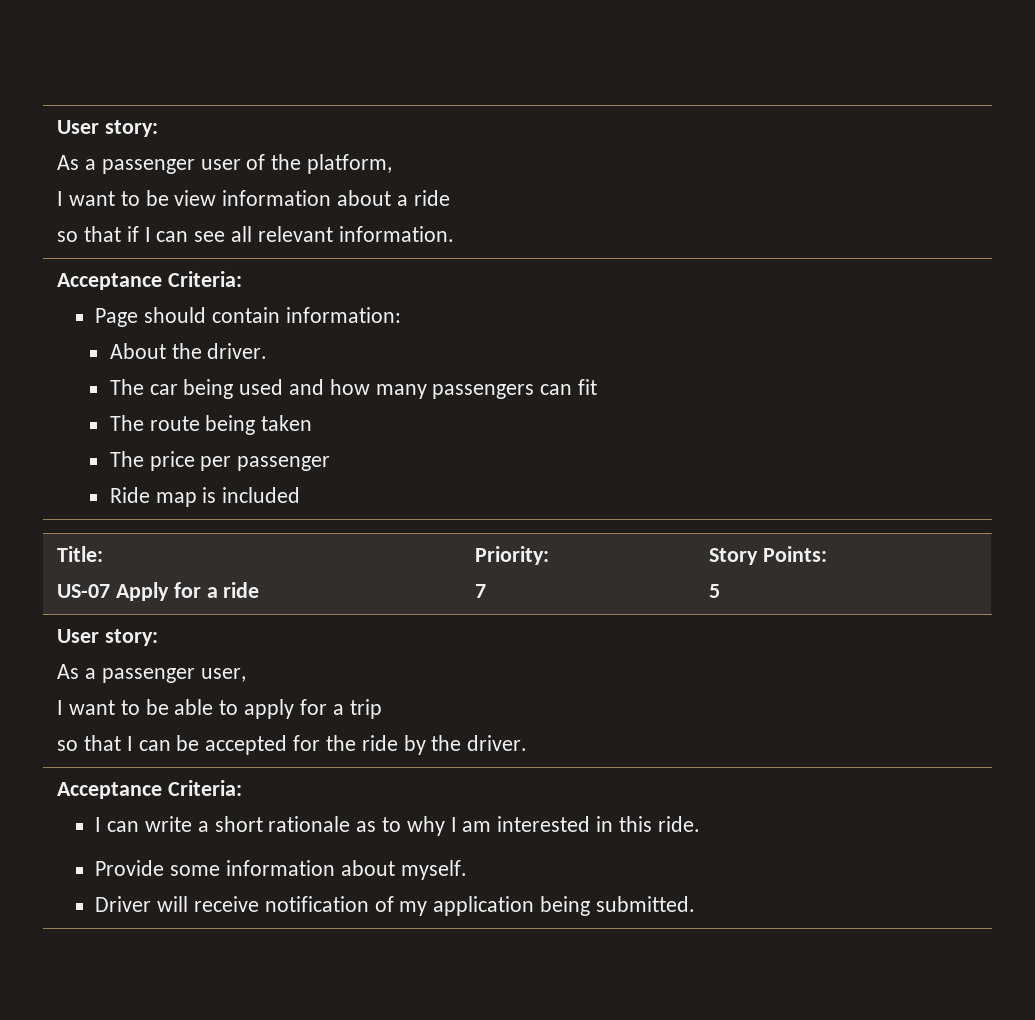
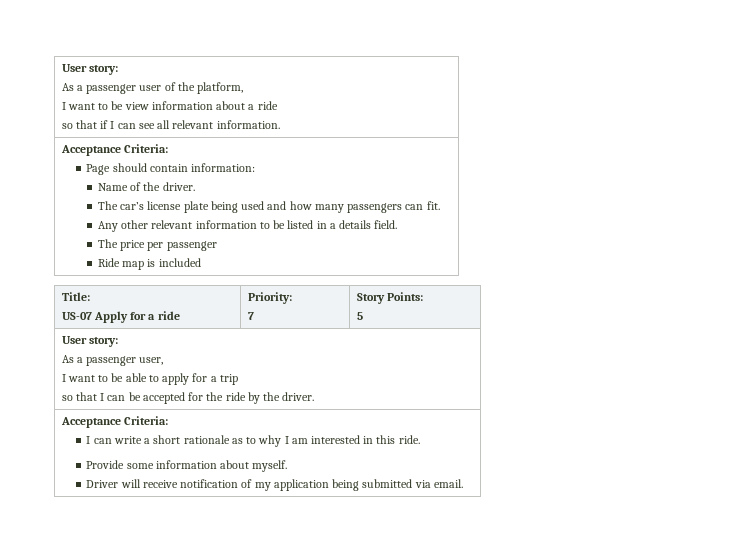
[109,343,166,359] About -> [97,182,142,191] Name of
[149,384,178,395] car -> [120,201,209,213] car’s license plate
[577,379,597,395] [109,415,313,435] fit // The route being taken -> [426,201,440,210] [97,220,398,232] fit. // Any other relevant information to be listed in a details field.
[595,896,695,912] submitted. -> [362,479,463,488] submitted via email.

